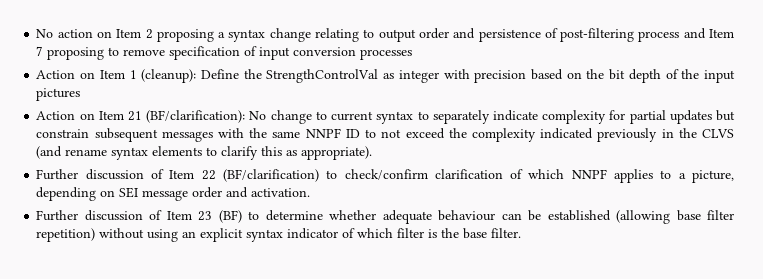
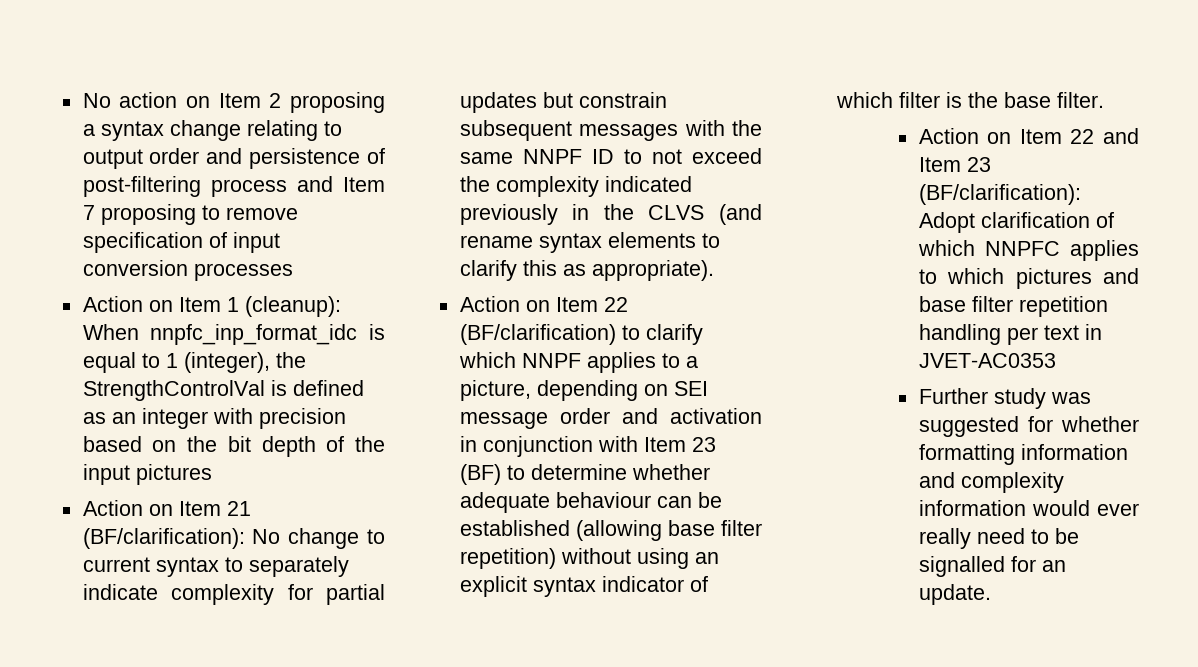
[200,69,395,83] Define the StrengthControlVal as -> [82,324,386,345] [82,352,306,373] [82,380,364,401] [82,412,136,424] When nnpfc_inp_format_idc is equal to 1 (integer), the StrengthControlVal is defined as an
[36,169,165,180] Further discussion of -> [459,296,550,312] Action on
[344,169,524,180] check/confirm clarification of -> [645,324,703,345] clarify
[251,188,311,197] [36,210,163,221] activation. // Further discussion of -> [670,408,762,424] [459,436,638,457] activation in conjunction with
(522, 233) none -> [918,128,1139,144] [918,157,991,172] [918,184,1081,205] [918,212,1114,233] [917,240,1139,261] [918,268,1139,289] [918,296,1108,317] [918,324,1102,345] [918,353,1056,368] [918,388,1091,409] [918,416,1139,437] [918,444,1128,465] [918,472,1064,493] [918,500,1139,516] [918,528,1079,549] [918,556,1066,577] [918,584,991,605] // Action on Item 22 and Item 23 (BF/clarification): Adopt clarification of which NNPFC applies to which pictures and base filter repetition handling per text in JVET-AC0353 // Further study was suggested for whether formatting information and complexity information would ever really need to be signalled for an update.

